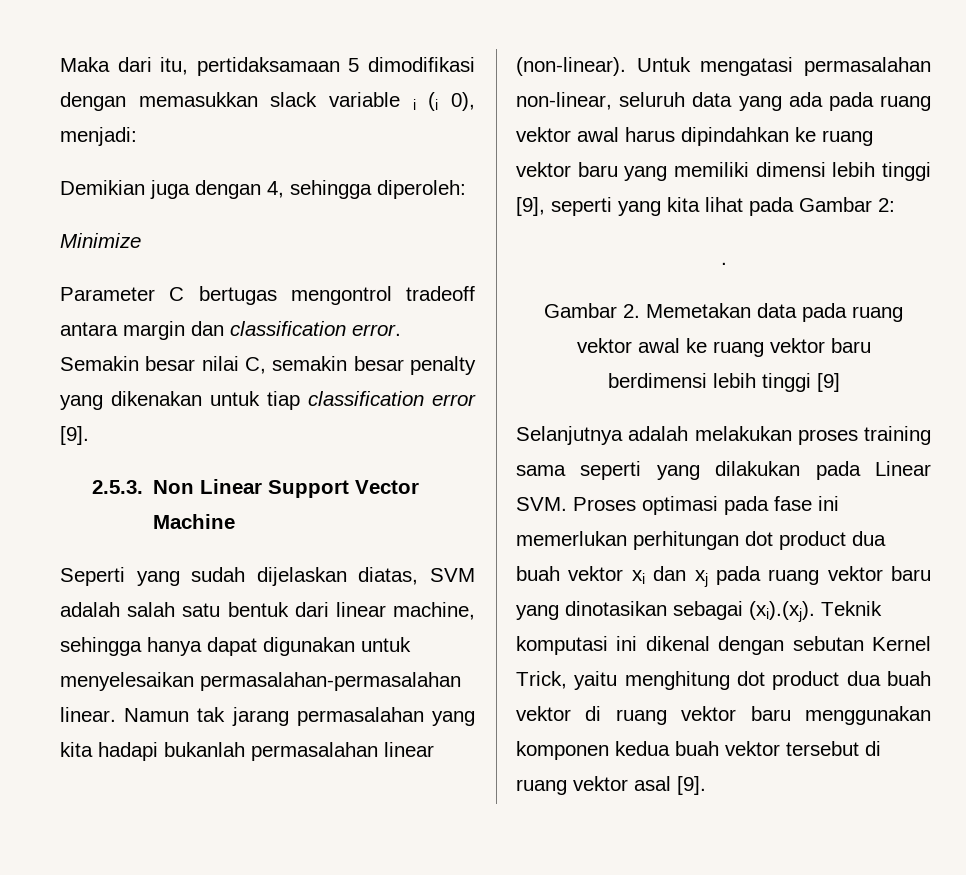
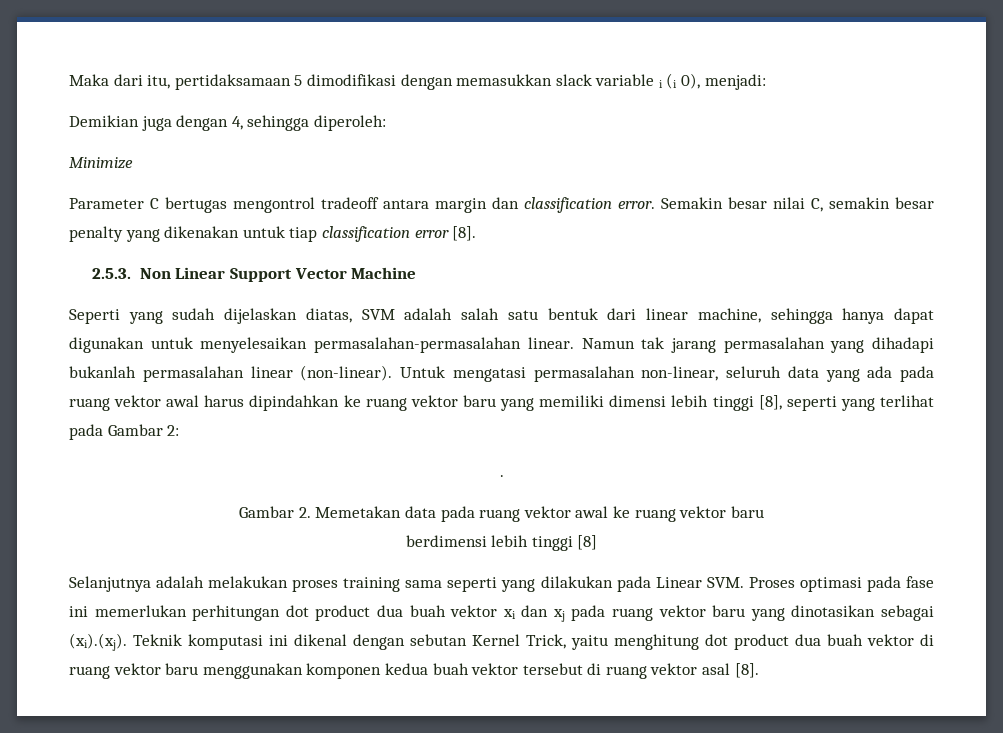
[60,426,89,445] [9]. -> [452,226,477,241] [8].
[60,742,158,761] kita hadapi -> [872,337,935,353] dihadapi
[516,197,743,216] [9], seperti yang kita lihat -> [758,395,935,411] [8], seperti yang terlihat
[816,373,840,392] [9] -> [577,535,598,550] [8]
[677,776,706,795] [9]. -> [734,663,759,678] [8].

